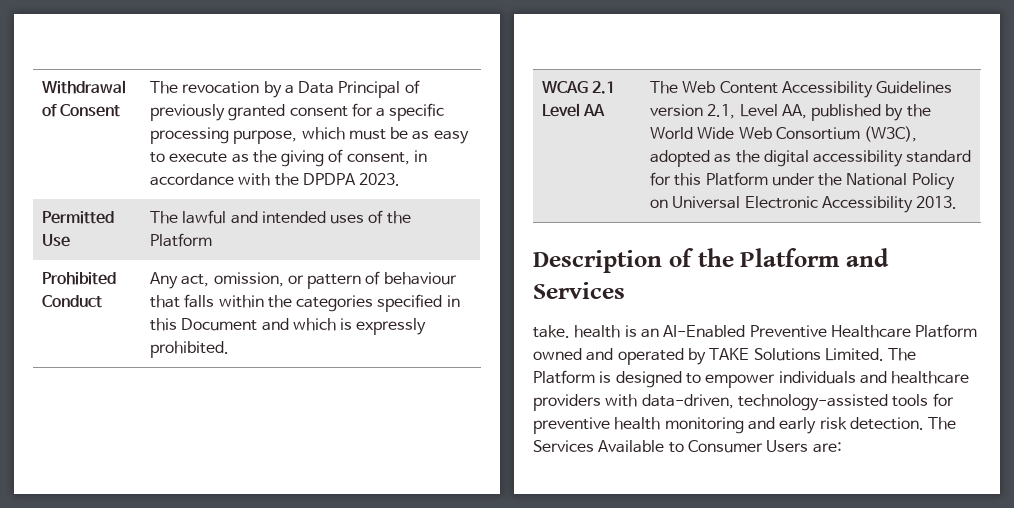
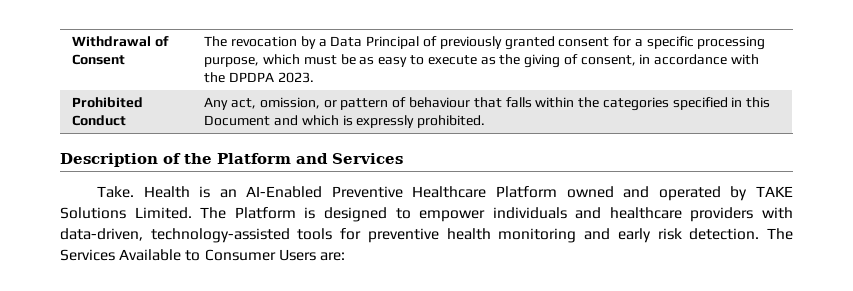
[41,211,114,224] [41,234,70,247] [149,210,411,224] [149,233,212,247] // Permitted Use | The lawful and intended uses of the Platform -> (314, 77) none
[541,81,616,94] [541,103,606,117] [649,81,953,98] [649,104,931,121] [649,126,918,142] [649,150,972,167] [649,172,955,190] [649,196,958,213] // WCAG 2.1 Level AA | The Web Content Accessibility Guidelines version 2.1, Level AA, published by the World Wide Web Consortium (W3C), adopted as the digital accessibility standard for this Platform under the National Policy on Universal Electronic Accessibility 2013. -> (486, 121) none
[533,325,621,338] take. health -> [96,186,190,198] Take. Health

